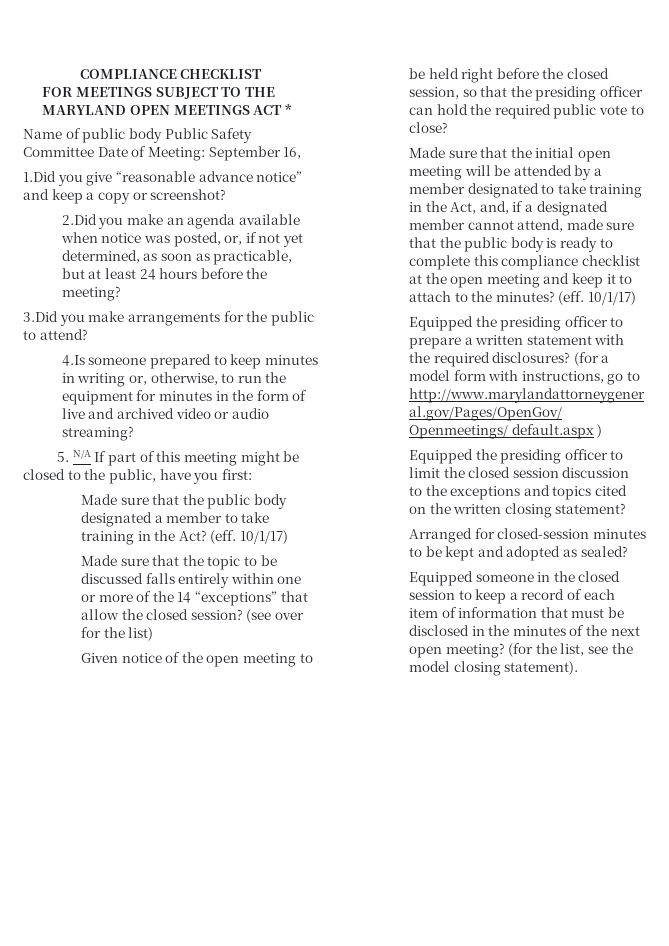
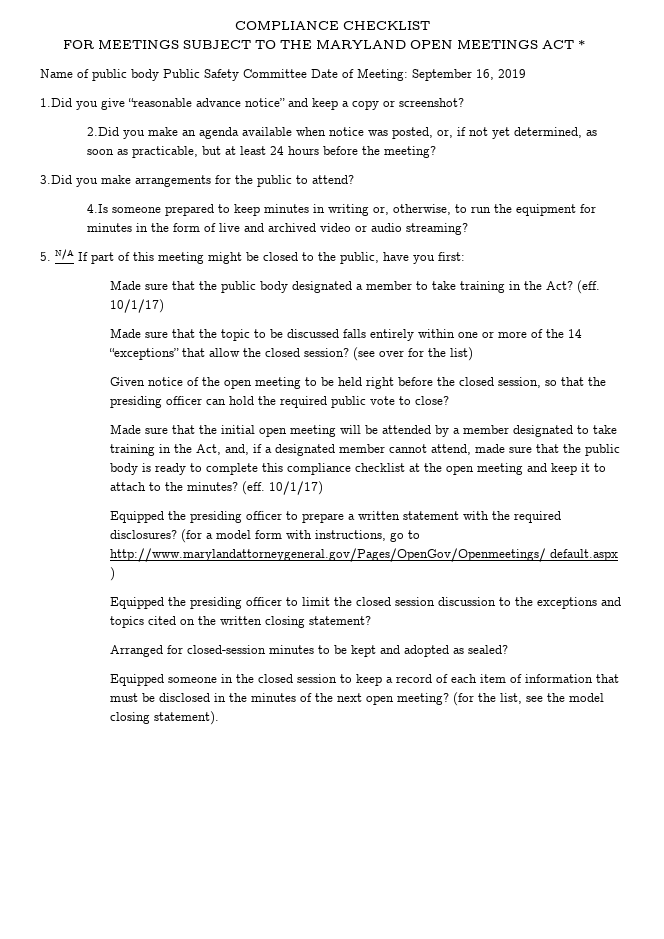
(302, 153) none -> [498,69,526,78] 2019

